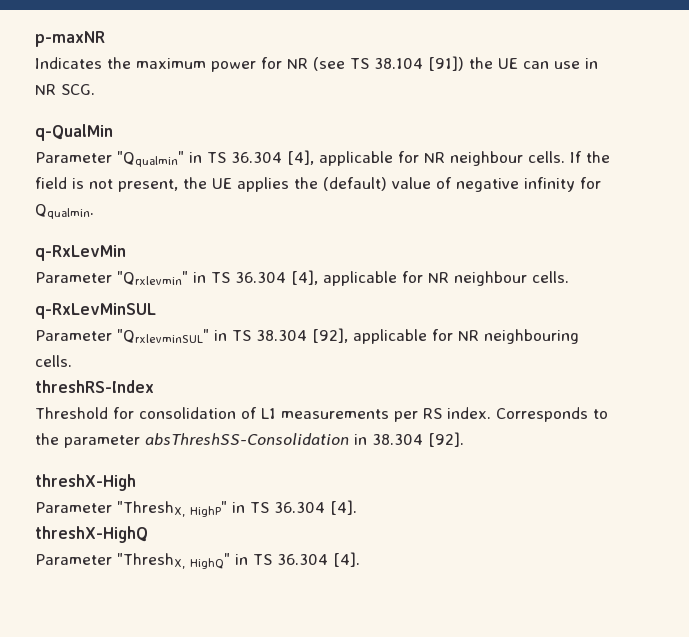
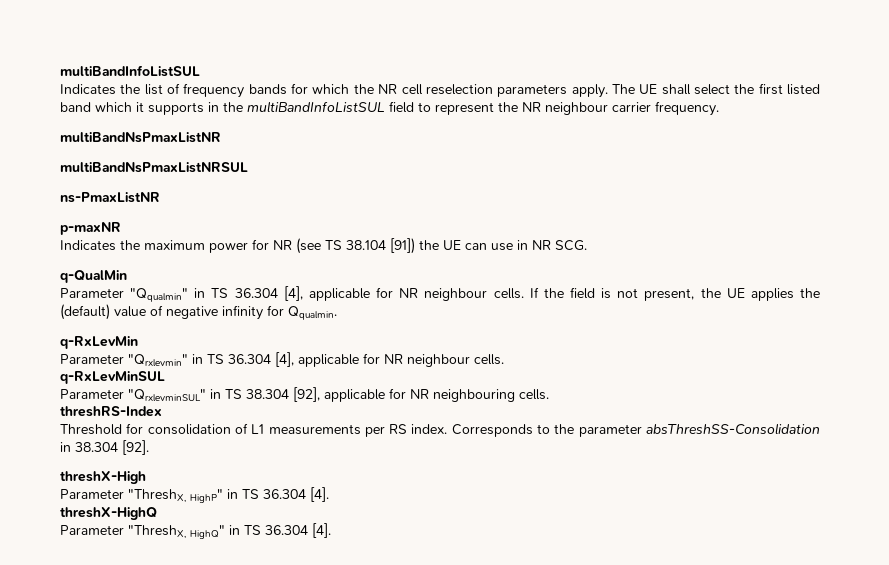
(35, 39) none -> [60,65,200,77] [60,83,821,98] [60,101,719,116] [60,132,221,143] [60,162,248,173] [60,192,160,203] multiBandInfoListSUL // Indicates the list of frequency bands for which the NR cell reselection parameters apply. The UE shall select the first listed band which it supports in the multiBandInfoListSUL field to represent the NR neighbour carrier frequency. // multiBandNsPmaxListNR // multiBandNsPmaxListNRSUL // ns-PmaxListNR //

